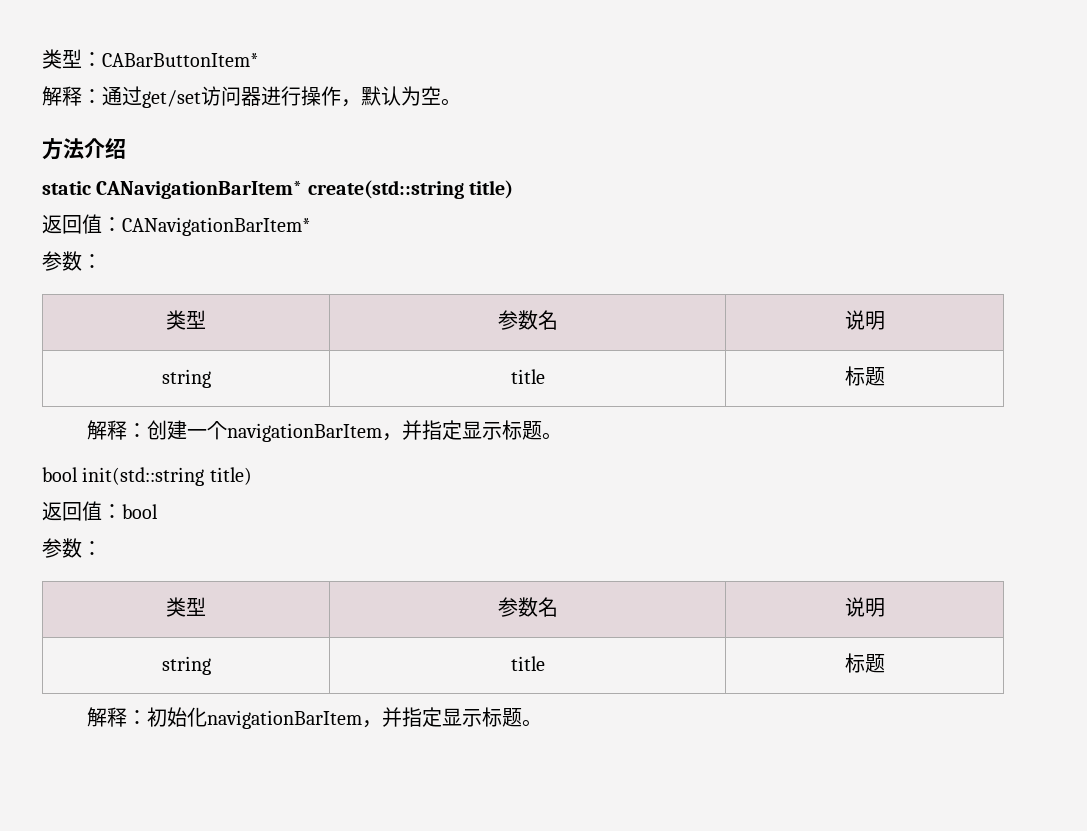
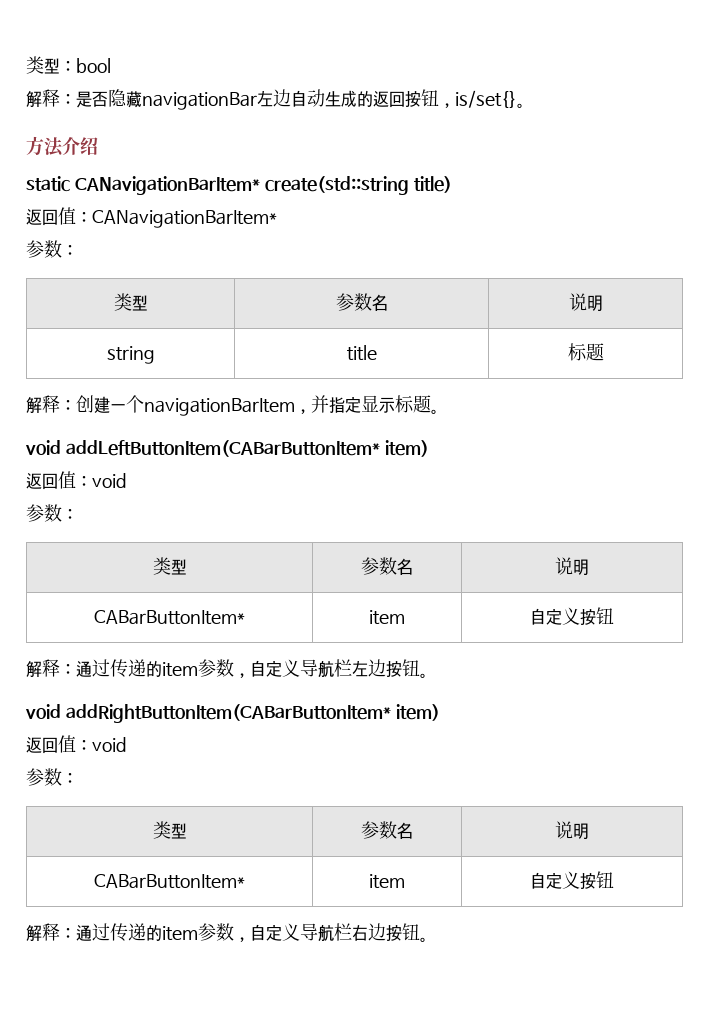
[102,53,259,67] [42,86,441,108] CABarButtonItem* // 解释：通过get/set访问器进行操作，默认为空 -> [76,58,111,73] [26,89,517,110] bool // 解释：是否隐藏navigationBar左边自动生成的返回按钮，is/set{}
[42,467,252,486] [42,501,158,521] [42,538,102,558] [166,597,206,617] [497,597,558,617] [844,597,885,617] [161,656,211,675] [510,656,545,671] [844,653,885,673] [87,707,523,729] bool init(std::string title) // 返回值：bool // 参数： // 类型 | 参数名 | 说明 // string | title | 标题 // 解释：初始化navigationBarItem，并指定显示标题 -> [25,440,429,457] [26,471,127,490] [26,504,78,522] [152,557,187,575] [361,557,413,575] [555,557,589,575] [94,610,245,625] [369,610,405,625] [530,607,614,625] [26,659,428,678] [25,704,440,723] [26,735,127,754] [26,768,78,786] [152,821,187,839] [361,821,413,839] [555,821,589,839] [94,874,245,889] [369,874,405,889] [530,871,614,889] [26,923,420,942] void addLeftButtonItem(CABarButtonItem* item) // 返回值：void // 参数： // 类型 | 参数名 | 说明 // CABarButtonItem* | item | 自定义按钮 // 解释：通过传递的item参数，自定义导航栏左边按钮。 // void addRightButtonItem(CABarButtonItem* item) // 返回值：void // 参数： // 类型 | 参数名 | 说明 // CABarButtonItem* | item | 自定义按钮 // 解释：通过传递的item参数，自定义导航栏右边按钮

